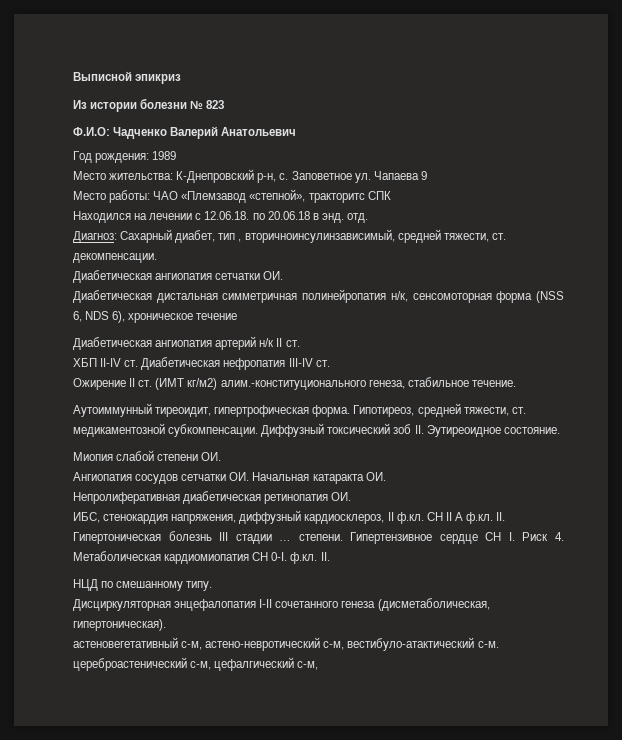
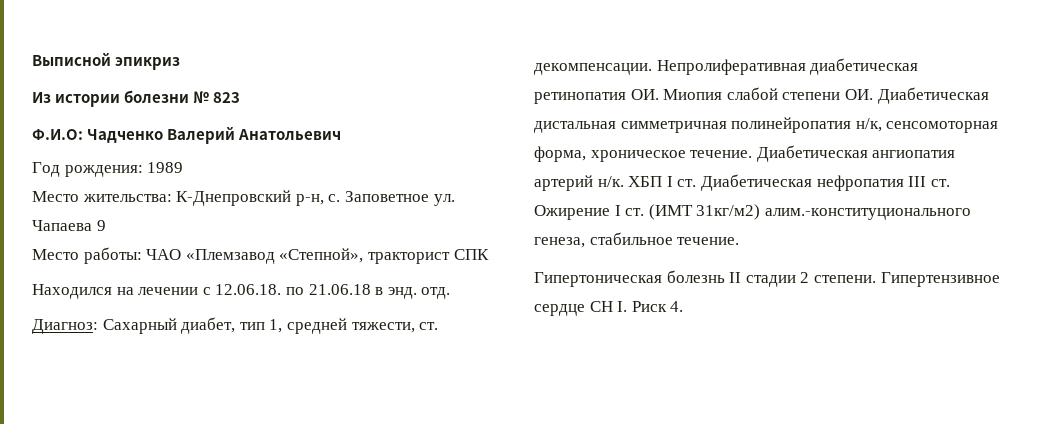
[249,189,365,203] «степной», тракторитс -> [279,248,450,264] «Степной», тракторист
[267,211,310,220] 20.06.18 -> [308,284,371,295] 21.06.18
[238,229,395,243] , вторичноинсулинзависимый, -> [269,319,283,333] 1,
[73,270,284,283] // Диабетическая ангиопатия сетчатки ОИ. // -> [656,58,919,75] [534,87,873,104] Непролиферативная диабетическая ретинопатия ОИ. Миопия слабой степени ОИ.
[496,291,564,303] [73,311,238,323] [73,336,300,350] [73,358,122,367] форма (NSS 6, NDS 6), хроническое течение // Диабетическая ангиопатия артерий н/к II ст. // ХБП II-IV -> [534,145,956,162] [534,175,673,191] форма, хроническое течение. Диабетическая ангиопатия артерий н/к. ХБП I
[288,358,330,367] [73,378,136,390] III-IV ст. // Ожирение II -> [908,176,950,187] [534,205,621,220] III ст. Ожирение I
[187,378,218,390] кг/м2) -> [696,204,761,220] 31кг/м2)
[73,403,526,417] [73,423,560,437] [73,450,222,461] [73,472,386,484] [73,491,352,504] [73,510,506,524] [73,531,292,544] Аутоиммунный тиреоидит, гипертрофическая форма. Гипотиреоз, средней тяжести, ст. медикаментозной субкомпенсации. Диффузный токсический зоб II. Эутиреоидное состояние. // Миопия слабой степени ОИ. // Ангиопатия сосудов сетчатки ОИ. Начальная катаракта ОИ. // Непролиферативная диабетическая ретинопатия ОИ. // ИБС, стенокардия напряжения, диффузный кардиосклероз, II ф.кл. СН II А ф.кл. II. Гипертоническая болезнь III стадии … -> [534,270,810,287] Гипертоническая болезнь II стадии 2
[73,551,330,564] [73,579,213,591] [73,598,490,611] [73,619,166,631] [73,637,499,651] [73,657,319,671] Метаболическая кардиомиопатия СН 0-I. ф.кл. II. // НЦД по смешанному типу. // Дисциркуляторная энцефалопатия I-II сочетанного генеза (дисметаболическая, гипертоническая). // астеновегетативный с-м, астено-невротический с-м, вестибуло-атактический с-м. цереброастенический с-м, цефалгический с-м, -> (684, 306) none

